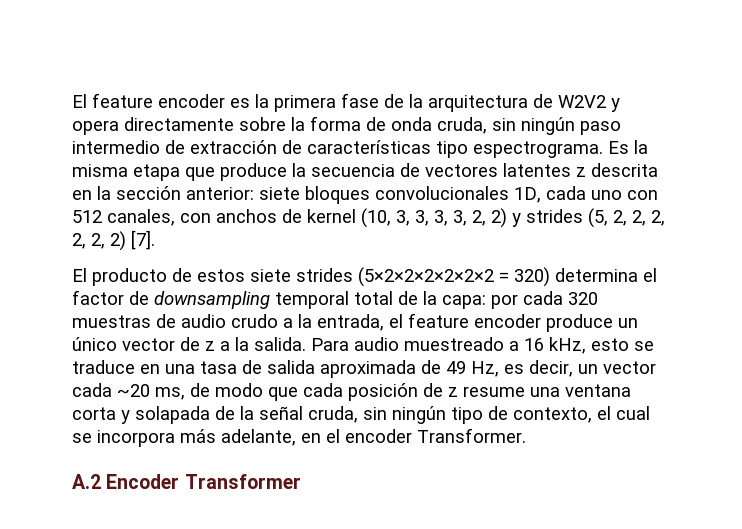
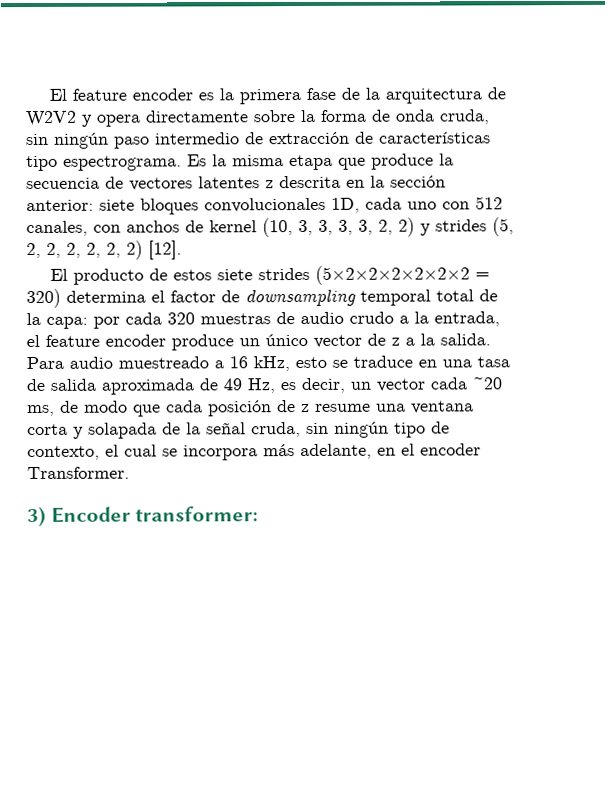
[131,230,155,250] [7]. -> [148,240,182,260] [12].
[72,474,301,489] A.2 Encoder Transformer -> [27,506,259,528] 3) Encoder transformer:

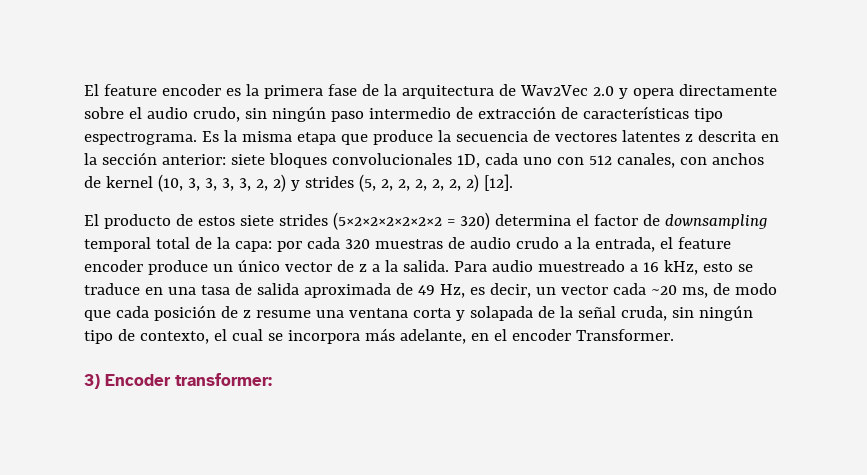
[25,110,77,127] W2V2 -> [519,85,614,96] Wav2Vec 2.0
[300,109,490,125] la forma de onda cruda, -> [128,107,240,122] el audio crudo,

